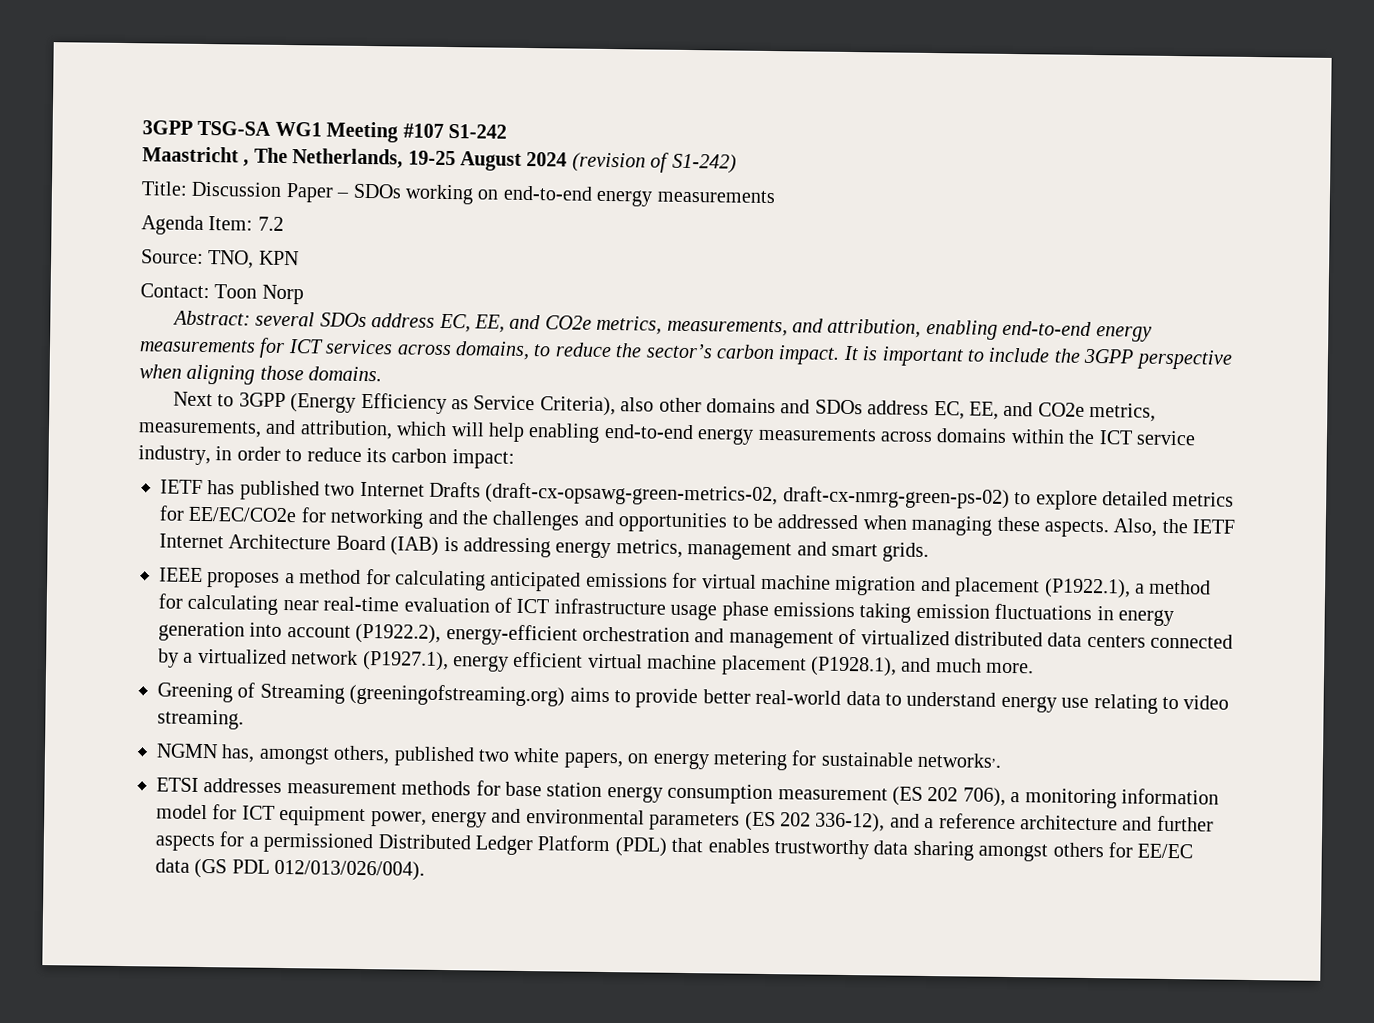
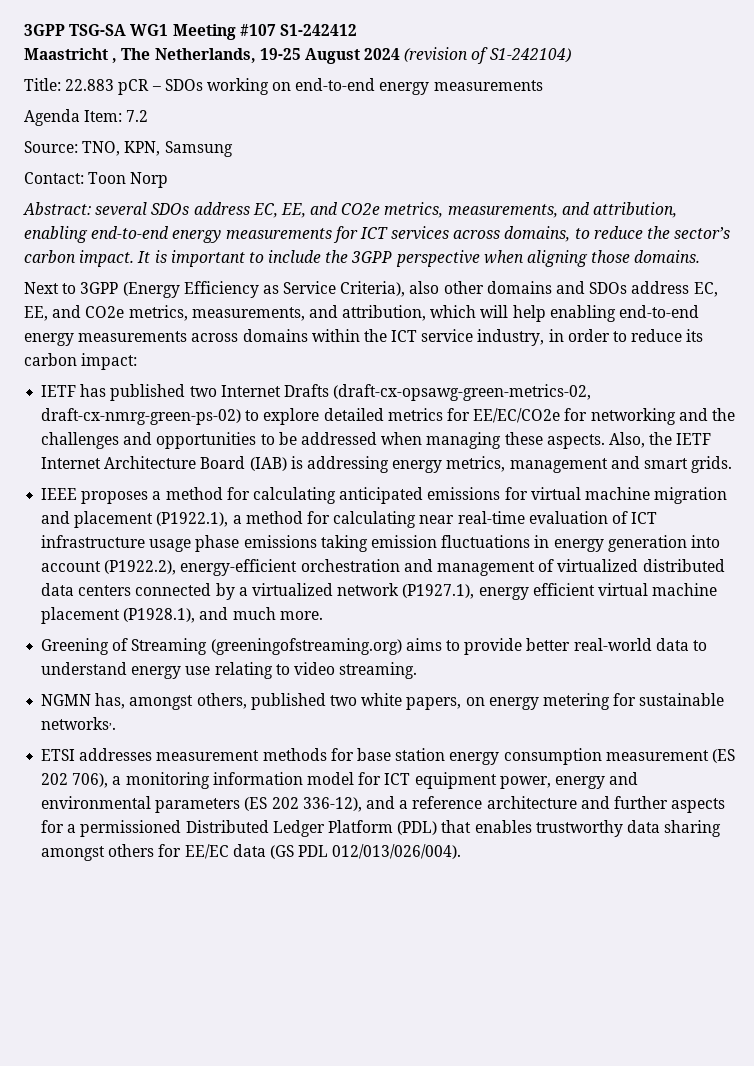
[448,124,507,139] S1-242 -> [279,24,357,36] S1-242412
[671,153,737,174] S1-242) -> [489,48,571,63] S1-242104)
[191,181,334,203] Discussion Paper -> [65,79,150,95] 22.883 pCR
[258,250,299,266] KPN -> [124,141,233,157] KPN, Samsung

